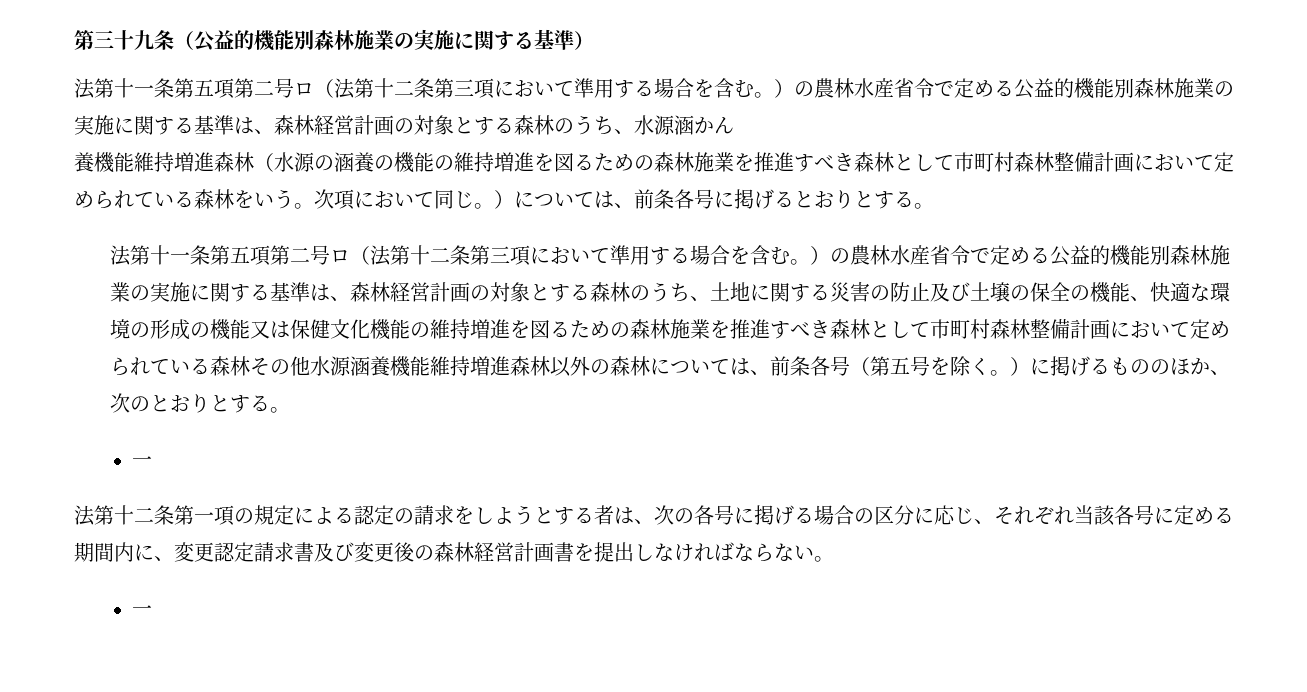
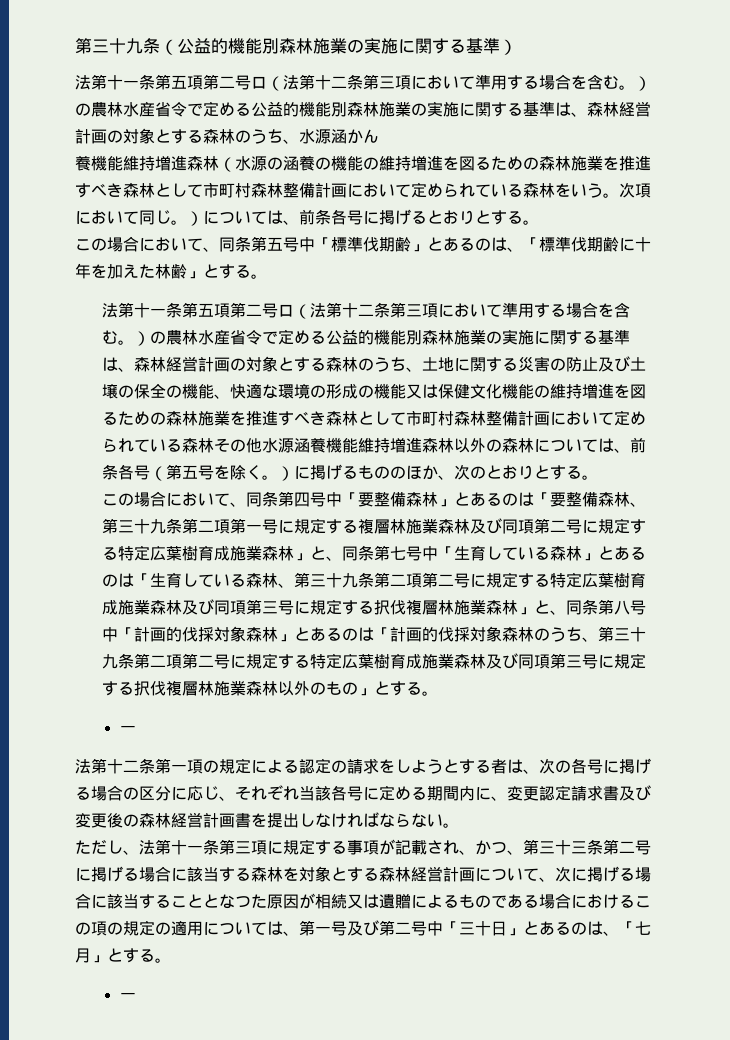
(934, 206) none -> [75,236,651,252] [75,263,267,279] // この場合において、同条第五号中「標準伐期齢」とあるのは、「標準伐期齢に十年を加えた林齢」とする。
(291, 410) none -> [102,491,647,507] [102,518,647,534] [102,545,647,561] [102,572,647,588] [102,599,647,615] [102,626,647,642] [102,653,647,669] [102,681,439,696] // この場合において、同条第四号中「要整備森林」とあるのは「要整備森林、第三十九条第二項第一号に規定する複層林施業森林及び同項第二号に規定する特定広葉樹育成施業森林」と、同条第七号中「生育している森林」とあるのは「生育している森林、第三十九条第二項第二号に規定する特定広葉樹育成施業森林及び同項第三号に規定する択伐複層林施業森林」と、同条第八号中「計画的伐採対象森林」とあるのは「計画的伐採対象森林のうち、第三十九条第二項第二号に規定する特定広葉樹育成施業森林及び同項第三号に規定する択伐複層林施業森林以外のもの」とする。
(834, 559) none -> [75,839,651,855] [75,866,651,882] [75,893,651,909] [75,920,651,936] [75,948,171,963] // ただし、法第十一条第三項に規定する事項が記載され、かつ、第三十三条第二号に掲げる場合に該当する森林を対象とする森林経営計画について、次に掲げる場合に該当することとなつた原因が相続又は遺贈によるものである場合におけるこの項の規定の適用については、第一号及び第二号中「三十日」とあるのは、「七月」とする。

